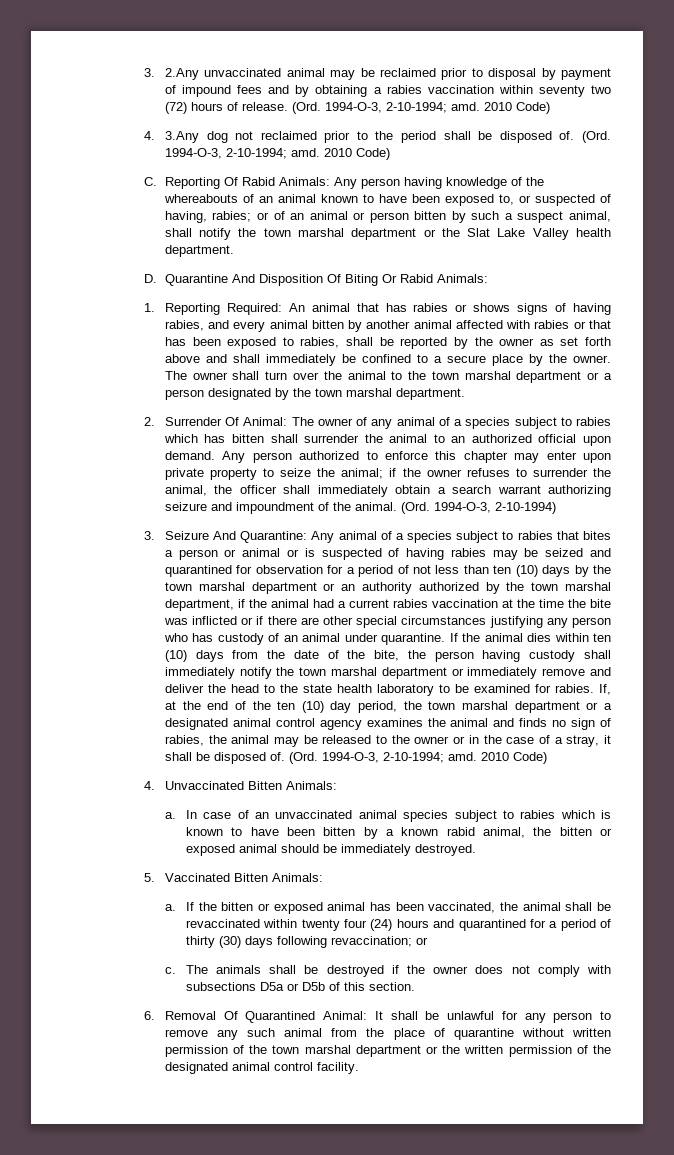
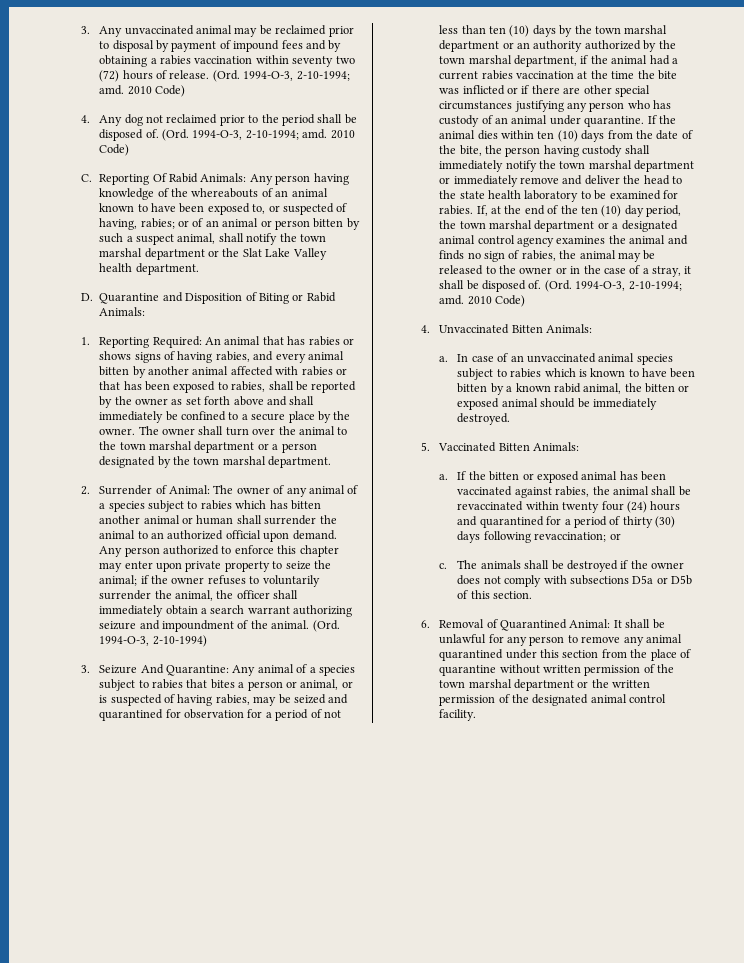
[143,68,199,80] 3. 2.Any -> [81,26,123,37] 3. Any
[164,131,199,143] 3.Any -> [99,115,123,126] Any
[231,274,397,286] And Disposition Of Biting Or -> [162,292,304,304] and Disposition of Biting or
[225,417,240,426] Of -> [155,485,167,494] of
(265, 438) none -> [99,515,234,525] another animal or human
(527, 472) none -> [262,575,320,587] voluntarily
[242,548,281,557] animal -> [300,679,339,690] animal,
[450,548,486,557] rabies -> [215,694,250,705] rabies,
[428,902,496,913] vaccinated, -> [457,486,590,498] vaccinated against rabies,
[223,1011,238,1020] Of -> [486,619,498,628] of
[247,1028,323,1037] such animal -> [645,634,682,643] [439,649,599,661] animal quarantined under this section

